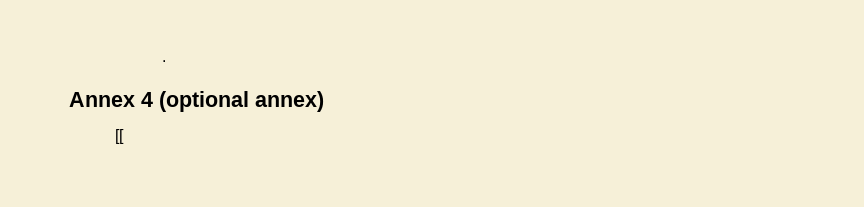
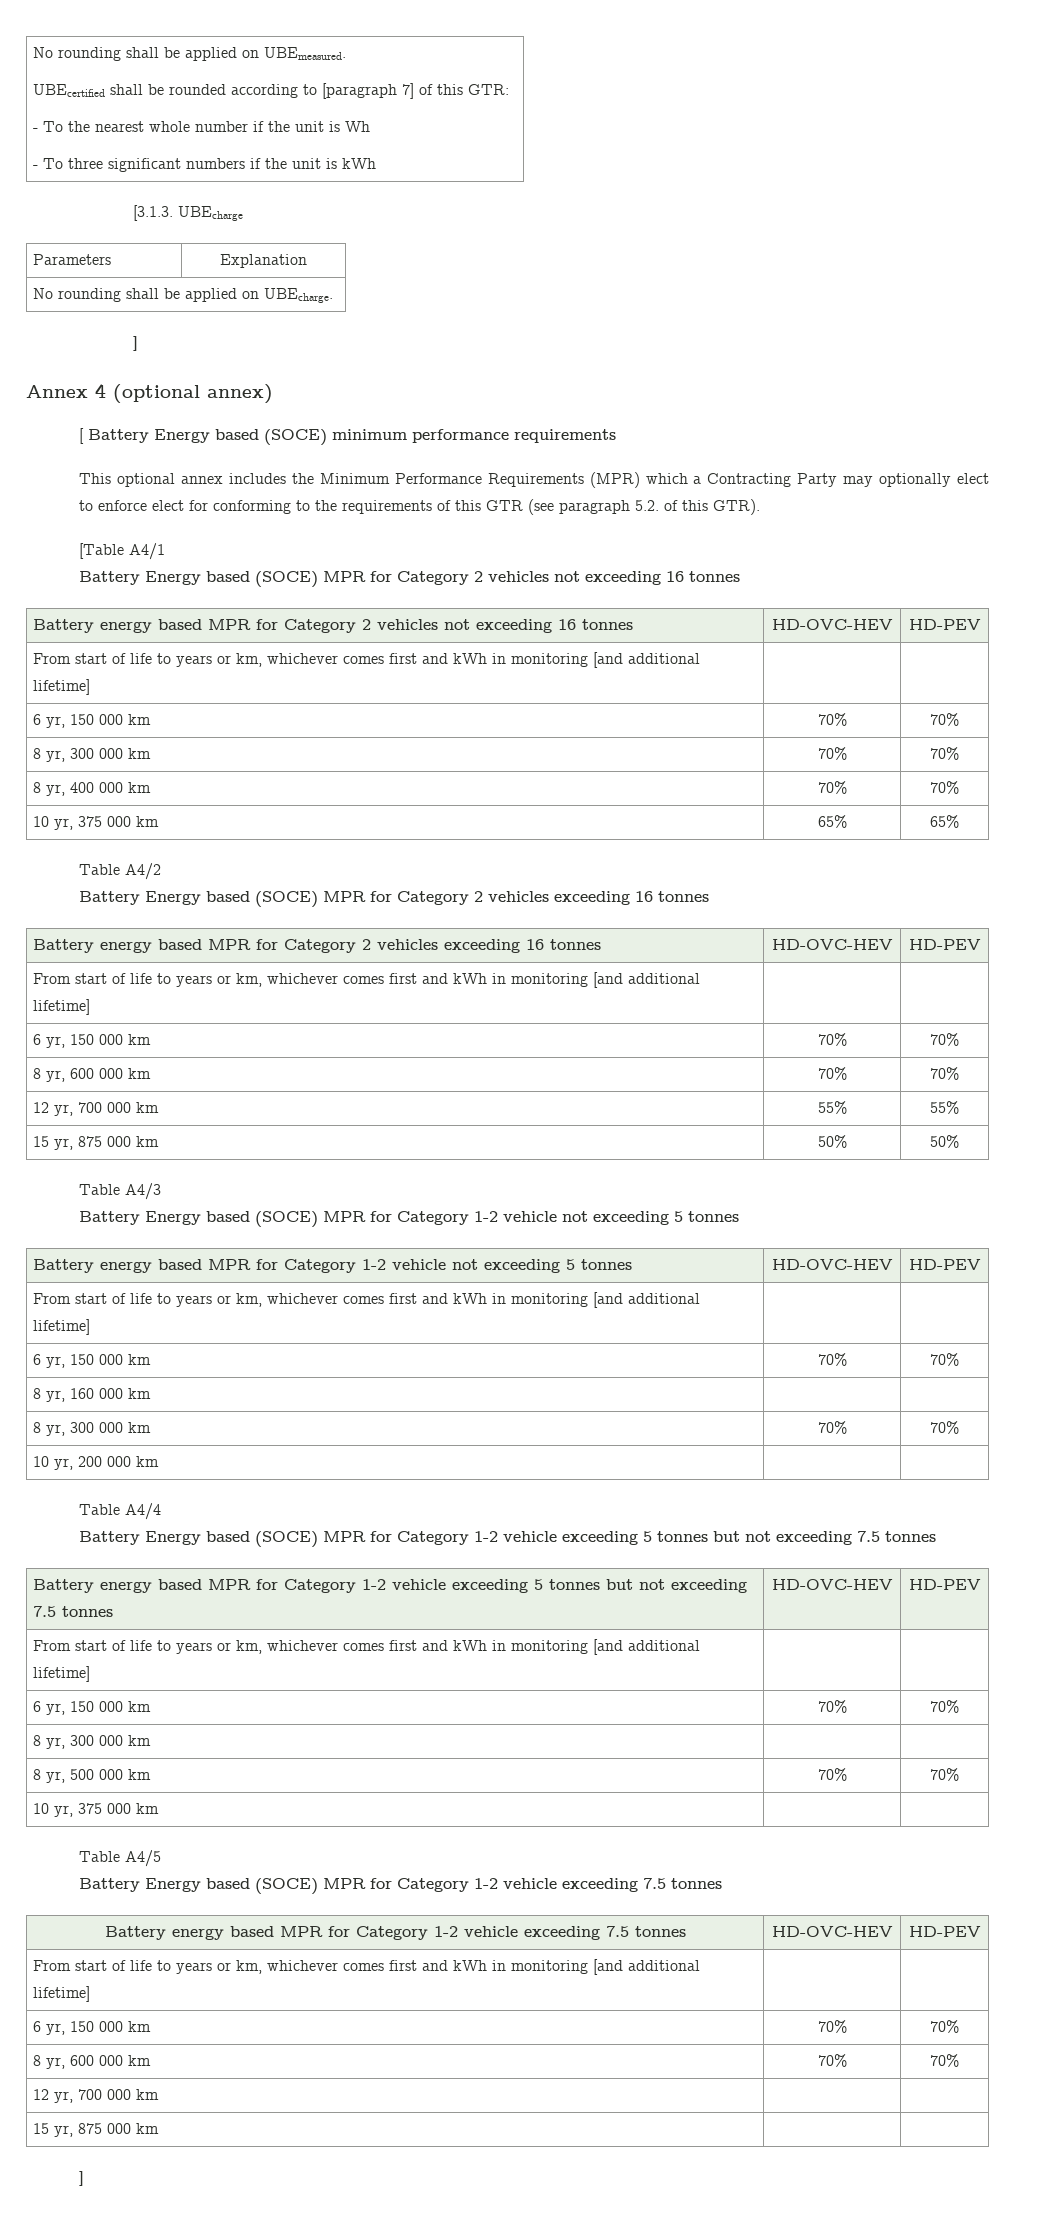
[161,60,166,62] [69,91,324,112] [115,129,125,144] . // Annex 4 (optional annex) // [[ -> [33,47,347,61] [33,83,510,99] [33,121,371,132] [33,158,377,172] [132,205,243,221] [33,254,112,265] [220,254,307,268] [33,288,334,303] [132,336,138,351] [26,383,273,404] [79,428,617,446] [79,472,990,488] [79,499,761,515] [79,543,166,560] [79,571,741,588] [33,619,634,633] [771,619,893,630] [908,619,981,630] [33,652,701,668] [33,679,91,695] [33,714,152,728] [817,713,847,726] [930,713,959,726] [33,748,152,762] [817,747,847,760] [930,747,959,760] [33,782,152,796] [817,781,847,794] [930,781,959,794] [33,816,160,830] [817,815,847,828] [930,815,959,828] [79,863,162,880] [79,891,710,908] [33,939,602,953] [771,939,893,950] [908,939,981,950] [33,972,701,988] [33,999,91,1015] [33,1034,152,1048] [817,1033,847,1046] [930,1033,959,1046] [33,1068,152,1082] [817,1067,847,1080] [930,1067,959,1080] [33,1102,160,1116] [817,1101,847,1114] [930,1101,959,1114] [33,1136,160,1150] [817,1135,847,1148] [930,1135,959,1148] [79,1183,162,1200] [79,1211,740,1228] [33,1259,633,1273] [771,1259,893,1270] [908,1259,981,1270] [33,1292,701,1308] [33,1319,91,1335] [33,1354,152,1368] [817,1353,847,1366] [930,1353,959,1366] [33,1388,152,1402] [33,1422,152,1436] [817,1421,847,1434] [930,1421,959,1434] [33,1456,160,1470] [79,1503,162,1520] [79,1531,937,1548] [33,1579,748,1593] [33,1606,114,1617] [771,1579,893,1590] [908,1579,981,1590] [33,1639,701,1655] [33,1666,91,1682] [33,1701,152,1715] [817,1700,847,1713] [930,1700,959,1713] [33,1735,152,1749] [33,1769,152,1783] [817,1768,847,1781] [930,1768,959,1781] [33,1803,160,1817] [79,1850,162,1867] [79,1878,723,1895] [104,1926,686,1940] [771,1926,893,1937] [908,1926,981,1937] [33,1959,701,1975] [33,1986,91,2002] [33,2021,152,2035] [817,2020,847,2033] [930,2020,959,2033] [33,2055,152,2069] [817,2054,847,2067] [930,2054,959,2067] [33,2089,160,2103] [33,2123,160,2137] [79,2171,85,2186] No rounding shall be applied on UBEmeasured. // UBEcertified shall be rounded according to [paragraph 7] of this GTR: // - To the nearest whole number if the unit is Wh // - To three significant numbers if the unit is kWh // [3.1.3. UBEcharge // Parameters | Explanation // No rounding shall be applied on UBEcharge. // ] // Annex 4 (optional annex) // [ Battery Energy based (SOCE) minimum performance requirements // This optional annex includes the Minimum Performance Requirements (MPR) which a Contracting Party may optionally elect to enforce elect for conforming to the requirements of this GTR (see paragraph 5.2. of this GTR). // [Table A4/1 // Battery Energy based (SOCE) MPR for Category 2 vehicles not exceeding 16 tonnes // Battery energy based MPR for Category 2 vehicles not exceeding 16 tonnes | HD-OVC-HEV | HD-PEV // From start of life to years or km, whichever comes first and kWh in monitoring [and additional lifetime] | | // 6 yr, 150 000 km | 70% | 70% // 8 yr, 300 000 km | 70% | 70% // 8 yr, 400 000 km | 70% | 70% // 10 yr, 375 000 km | 65% | 65% // Table A4/2 // Battery Energy based (SOCE) MPR for Category 2 vehicles exceeding 16 tonnes // Battery energy based MPR for Category 2 vehicles exceeding 16 tonnes | HD-OVC-HEV | HD-PEV // From start of life to years or km, whichever comes first and kWh in monitoring [and additional lifetime] | | // 6 yr, 150 000 km | 70% | 70% // 8 yr, 600 000 km | 70% | 70% // 12 yr, 700 000 km | 55% | 55% // 15 yr, 875 000 km | 50% | 50% // Table A4/3 // Battery Energy based (SOCE) MPR for Category 1-2 vehicle not exceeding 5 tonnes // Battery energy based MPR for Category 1-2 vehicle not exceeding 5 tonnes | HD-OVC-HEV | HD-PEV // From start of life to years or km, whichever comes first and kWh in monitoring [and additional lifetime] | | // 6 yr, 150 000 km | 70% | 70% // 8 yr, 160 000 km | | // 8 yr, 300 000 km | 70% | 70% // 10 yr, 200 000 km | | // Table A4/4 // Battery Energy based (SOCE) MPR for Category 1-2 vehicle exceeding 5 tonnes but not exceeding 7.5 tonnes // Battery energy based MPR for Category 1-2 vehicle exceeding 5 tonnes but not exceeding 7.5 tonnes | HD-OVC-HEV | HD-PEV // From start of life to years or km, whichever comes first and kWh in monitoring [and additional lifetime] | | // 6 yr, 150 000 km | 70% | 70% // 8 yr, 300 000 km | | // 8 yr, 500 000 km | 70% | 70% // 10 yr, 375 000 km | | // Table A4/5 // Battery Energy based (SOCE) MPR for Category 1-2 vehicle exceeding 7.5 tonnes // Battery energy based MPR for Category 1-2 vehicle exceeding 7.5 tonnes | HD-OVC-HEV | HD-PEV // From start of life to years or km, whichever comes first and kWh in monitoring [and additional lifetime] | | // 6 yr, 150 000 km | 70% | 70% // 8 yr, 600 000 km | 70% | 70% // 12 yr, 700 000 km | | // 15 yr, 875 000 km | | // ]

